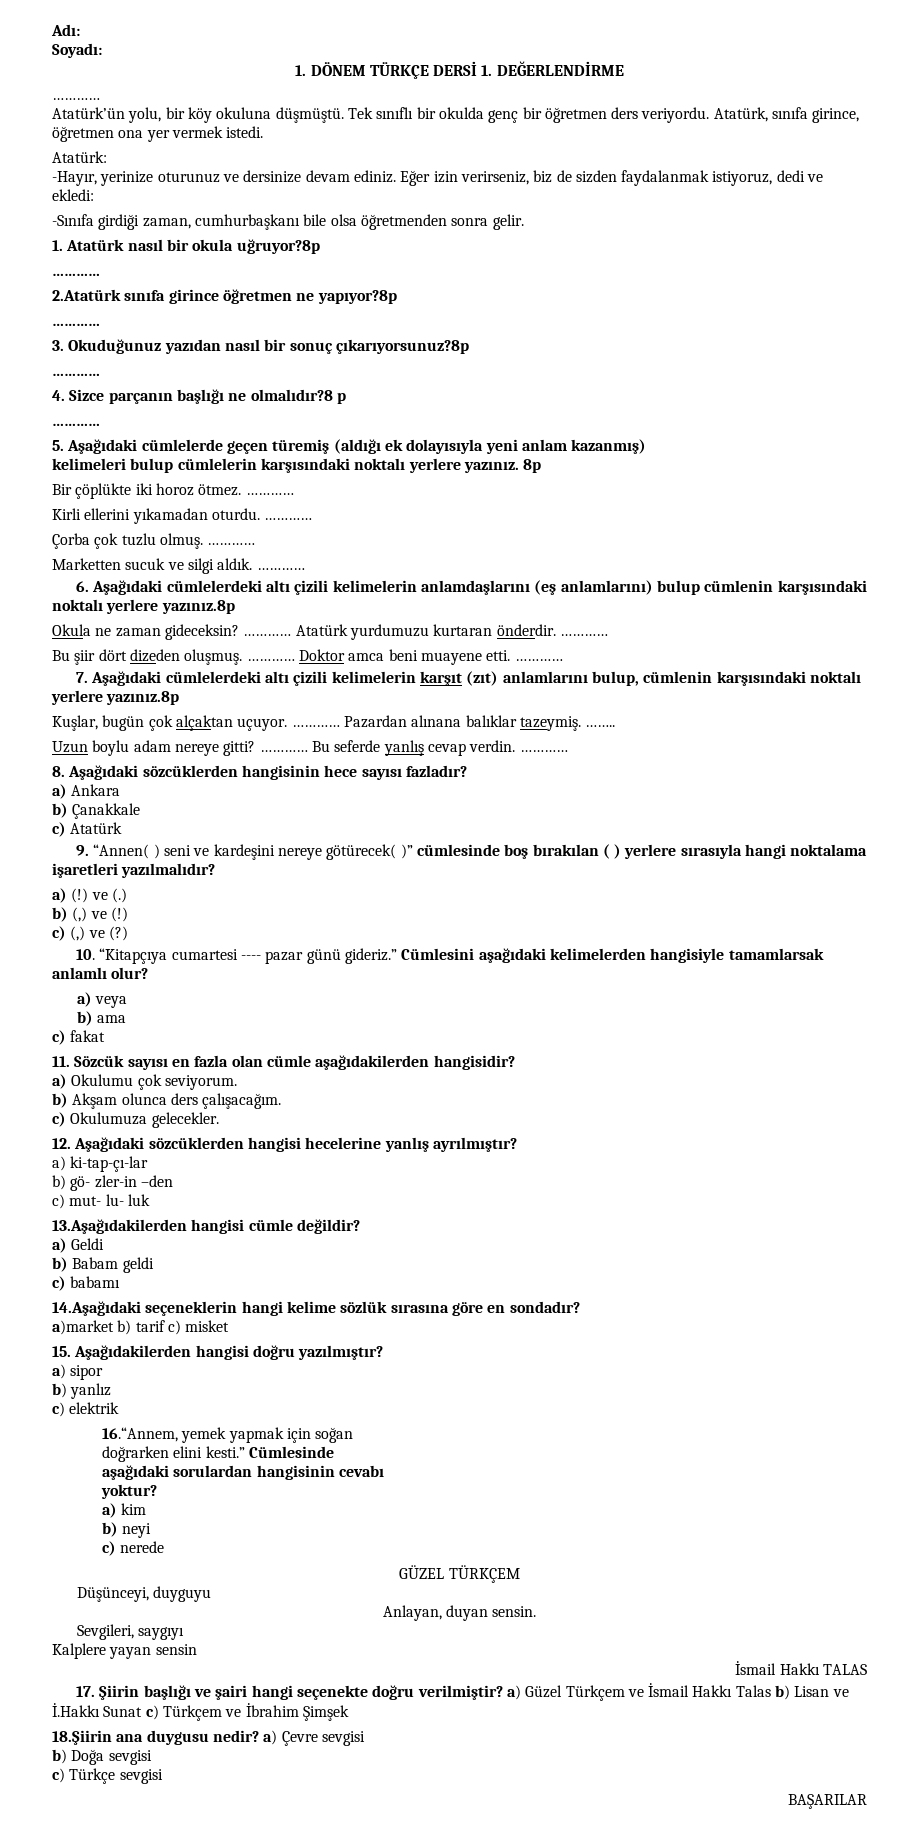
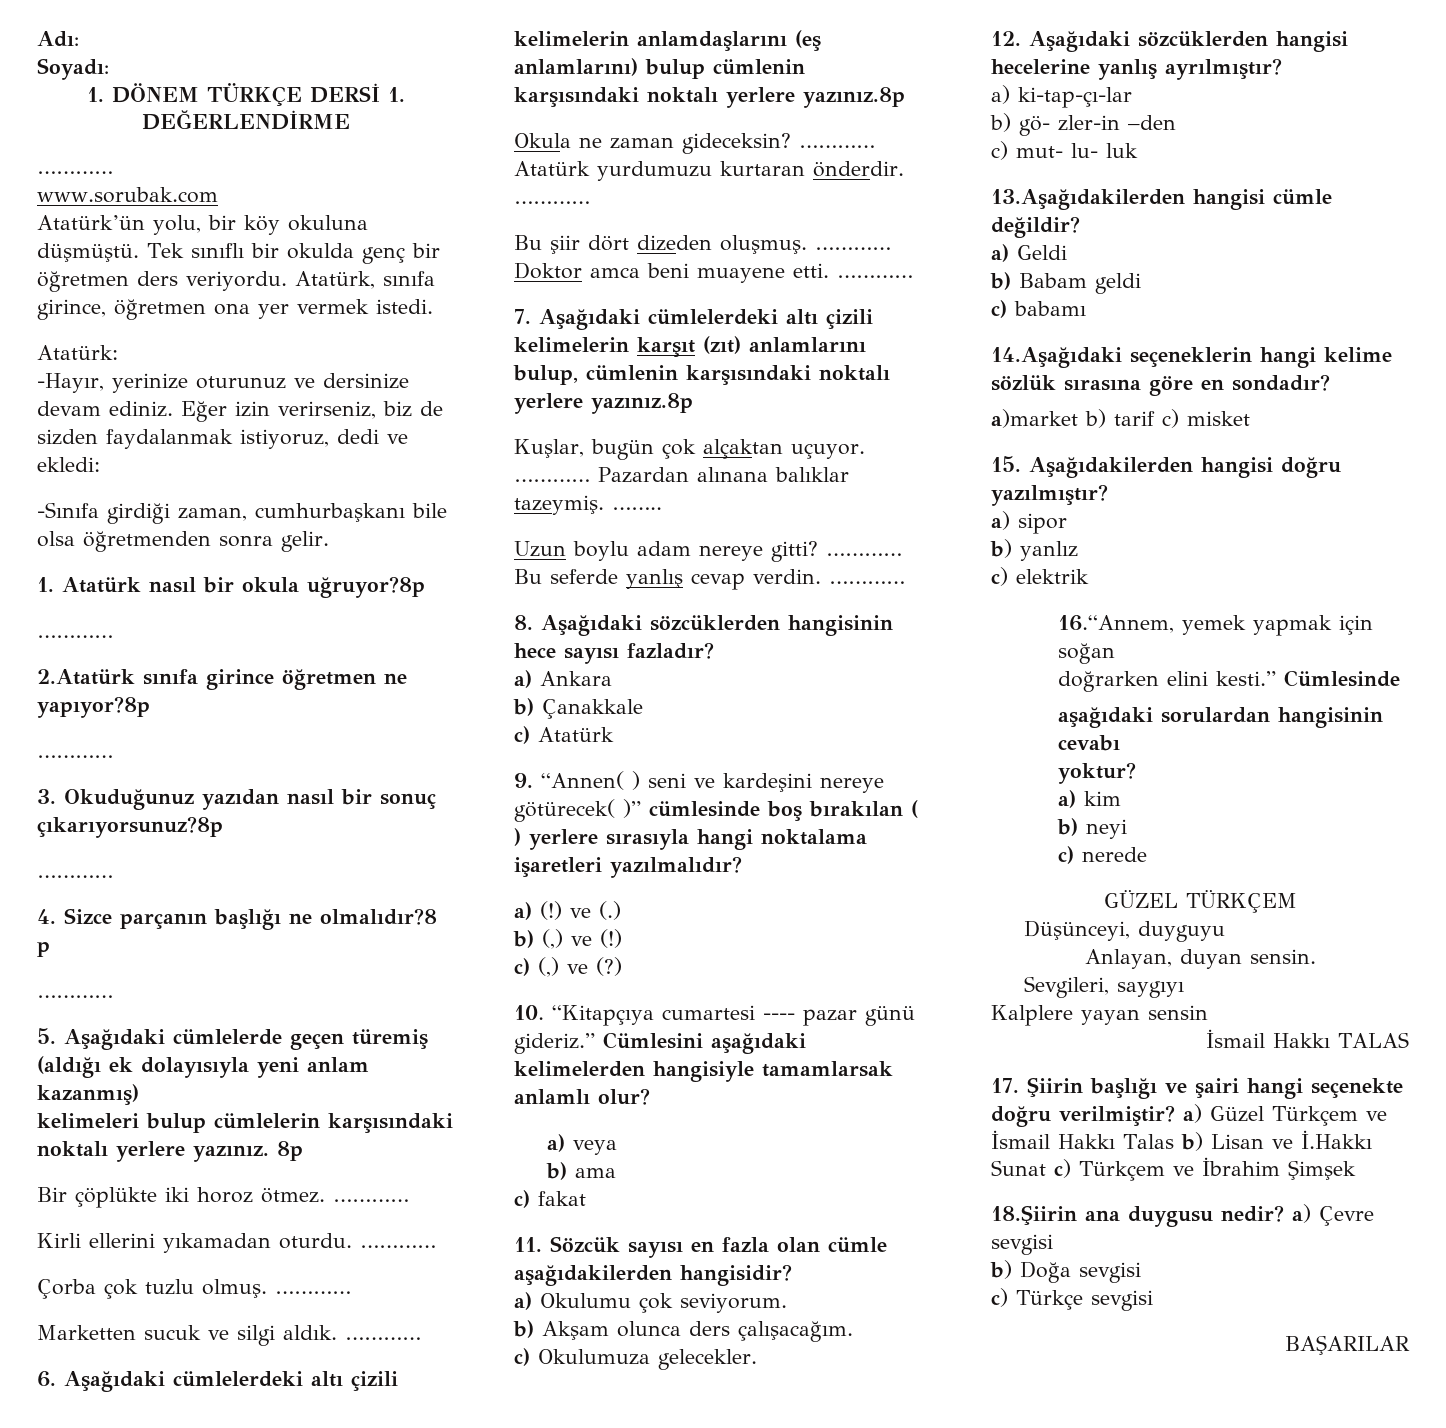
(100, 99) none -> [37,187,218,203] // www.sorubak.com

